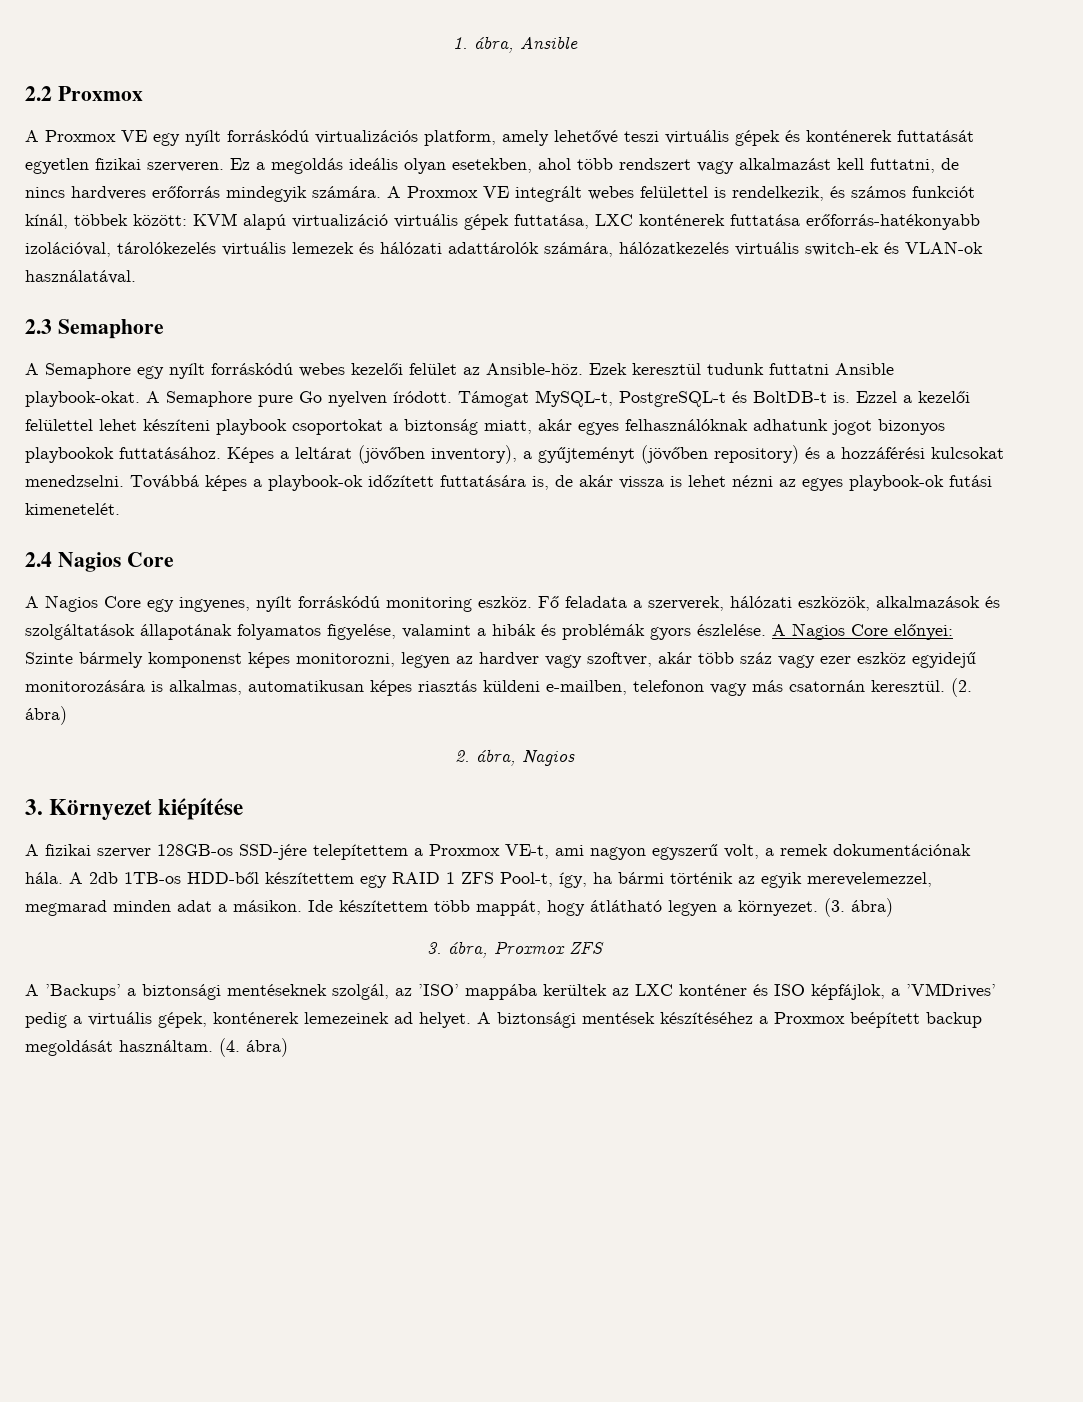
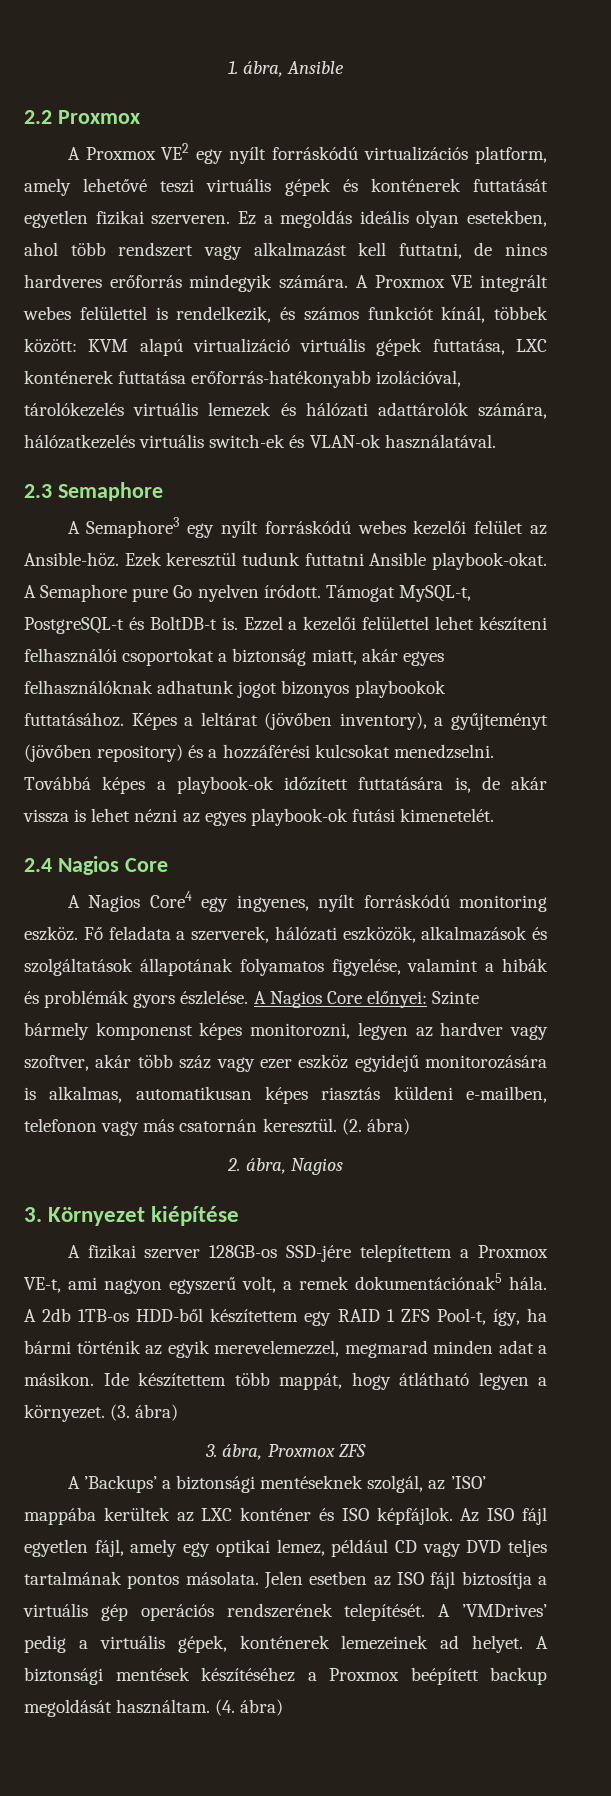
[121,130,147,142] VE -> [161,143,190,160] VE2
[45,363,131,379] Semaphore -> [86,517,180,538] Semaphore3
[216,419,287,435] playbook -> [24,648,117,663] felhasználói
[104,596,141,608] Core -> [149,891,192,908] Core4
[833,844,971,856] dokumentációnak -> [355,1273,502,1290] dokumentációnak5
[811,984,900,1000] képfájlok, a -> [376,1507,548,1525] [24,1539,547,1557] [24,1571,547,1589] [23,1603,451,1621] képfájlok. Az ISO fájl egyetlen fájl, amely egy optikai lemez, például CD vagy DVD teljes tartalmának pontos másolata. Jelen esetben az ISO fájl biztosítja a virtuális gép operációs rendszerének telepítését. A

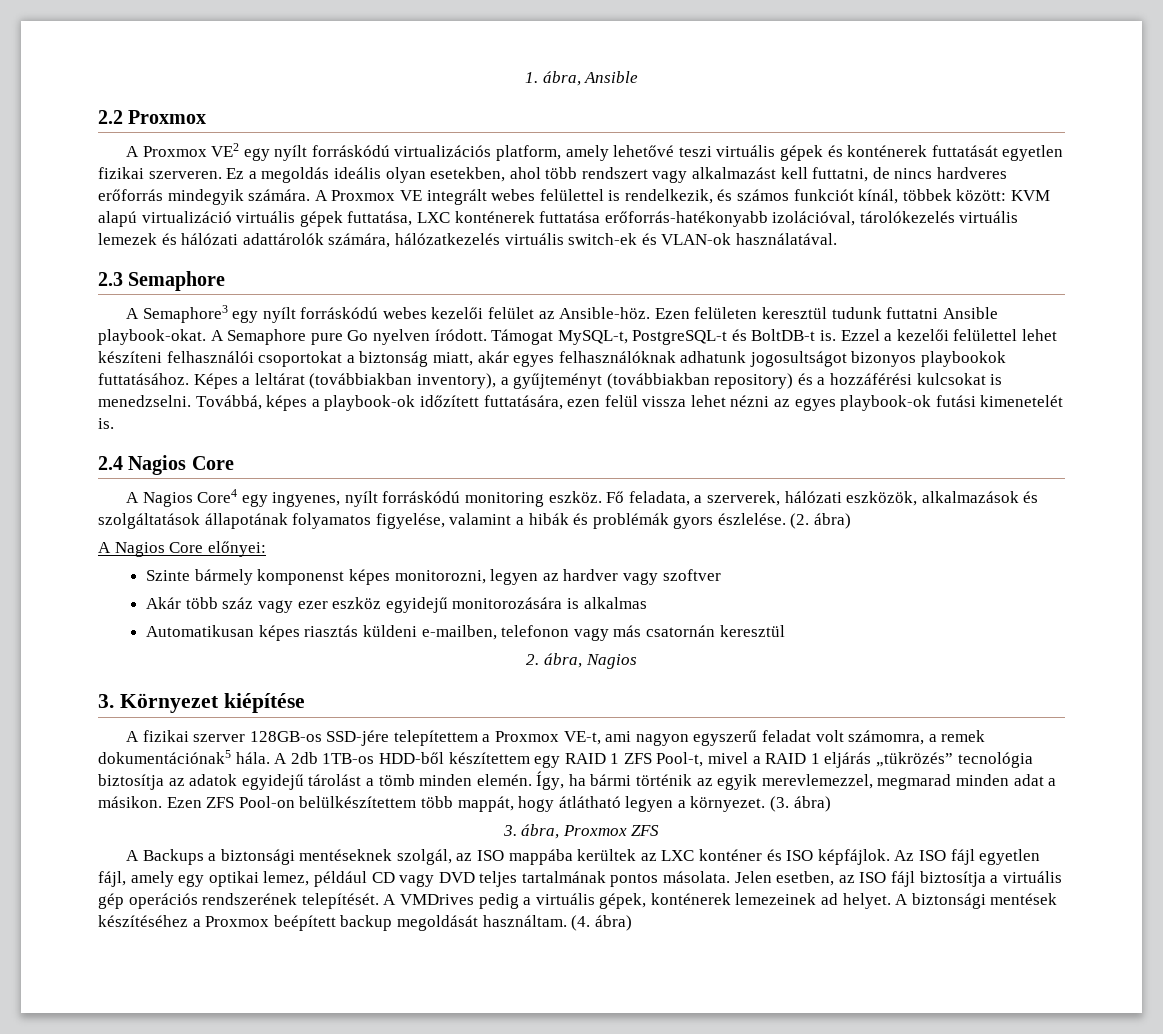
[124,552,162,567] Ezek -> [654,307,758,319] Ezen felületen
[237,681,278,698] jogot -> [749,351,847,367] jogosultságot
[264,712,333,730] (jövőben -> [309,373,413,389] (továbbiakban
[24,744,92,762] (jövőben -> [606,373,710,389] (továbbiakban
[393,744,494,759] [24,776,91,790] menedzselni. Továbbá -> [990,374,1003,385] [98,395,262,410] is menedzselni. Továbbá,
[358,776,547,793] [23,809,87,823] futtatására is, de akár vissza is -> [483,395,687,410] futtatására, ezen felül vissza
[400,808,495,822] kimenetelét. -> [980,395,1064,407] [98,418,114,429] kimenetelét is.
[108,926,171,940] feladata -> [628,491,690,506] feladata,
(249, 997) none -> [790,513,852,529] (2. ábra) //
(427, 999) none -> (266, 549) //
[24,1054,132,1071] szoftver, akár -> [662,569,721,581] [146,597,182,609] szoftver // Akár
[49,1086,252,1103] alkalmas, automatikusan -> [583,597,647,609] [146,625,255,637] alkalmas // Automatikusan
[262,1118,410,1135] keresztül. (2. ábra) -> [719,625,785,637] keresztül
[242,1276,276,1293] volt, -> [761,730,925,745] feladat volt számomra,
[492,1309,520,1326] így, -> [708,752,1033,768] [98,771,565,790] mivel a RAID 1 eljárás „tükrözés” tecnológia biztosítja az adatok egyidejű tárolást a tömb minden elemén. Így,
[214,1340,339,1357] merevelemezzel, -> [761,774,873,789] merevlemezzel,
[103,1372,226,1387] Ide készítettem -> [166,796,417,808] Ezen ZFS Pool-on belülkészítettem
[83,1475,157,1493] ’Backups’ -> [142,849,204,865] Backups
[450,1476,486,1489] ’ISO’ -> [477,850,505,861] ISO
[309,1571,368,1585] esetben -> [776,871,835,886] esetben,
[461,1604,547,1617] ’VMDrives’ -> [399,894,474,905] VMDrives

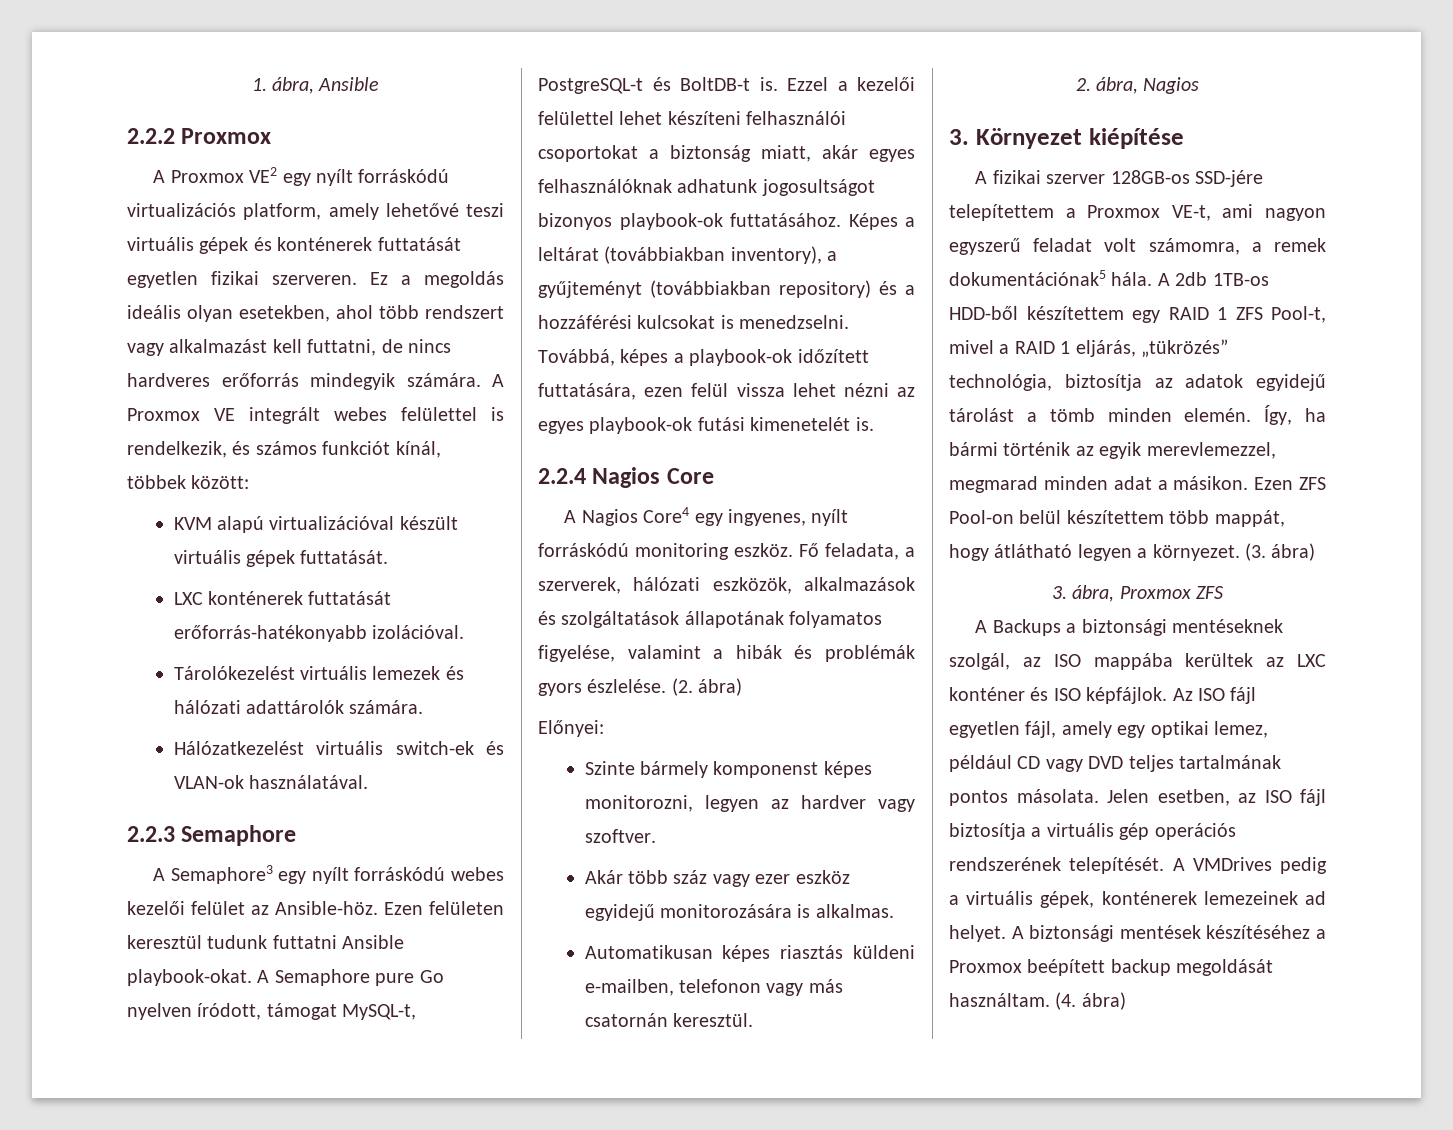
[98,110,123,124] 2.2 -> [127,128,175,144] 2.2.2
(1007, 195) none -> (250, 482) //
[141,211,413,227] virtualizáció virtuális gépek futtatása, -> [269,516,458,530] [173,550,389,567] virtualizációval készült virtuális gépek futtatását. //
[539,211,955,227] futtatása erőforrás-hatékonyabb izolációval, tárolókezelés -> [308,591,392,605] [173,625,465,642] [173,666,295,680] futtatását erőforrás-hatékonyabb izolációval. // Tárolókezelést
[328,233,500,248] számára, hálózatkezelés -> [349,700,424,714] [173,741,304,755] számára. // Hálózatkezelést
[98,272,123,286] 2.3 -> [127,826,175,842] 2.2.3
[434,329,554,345] íródott. Támogat -> [197,1003,337,1020] íródott, támogat
[921,351,1007,367] playbookok -> [619,213,723,230] playbook-ok
[98,456,123,470] 2.4 -> [538,468,586,484] 2.2.4
[98,541,266,557] A Nagios Core előnyei: -> [538,720,604,737] Előnyei:
[662,569,721,581] szoftver -> [584,829,656,843] szoftver.
[583,597,647,609] alkalmas -> [815,904,894,918] alkalmas.
[719,625,785,637] keresztül -> [673,1013,754,1027] keresztül.
[824,752,1033,768] eljárás „tükrözés” tecnológia -> [1075,339,1228,358] [949,374,1052,391] eljárás, „tükrözés” technológia,
[299,796,417,808] belülkészítettem -> [1019,510,1164,524] belül készítettem

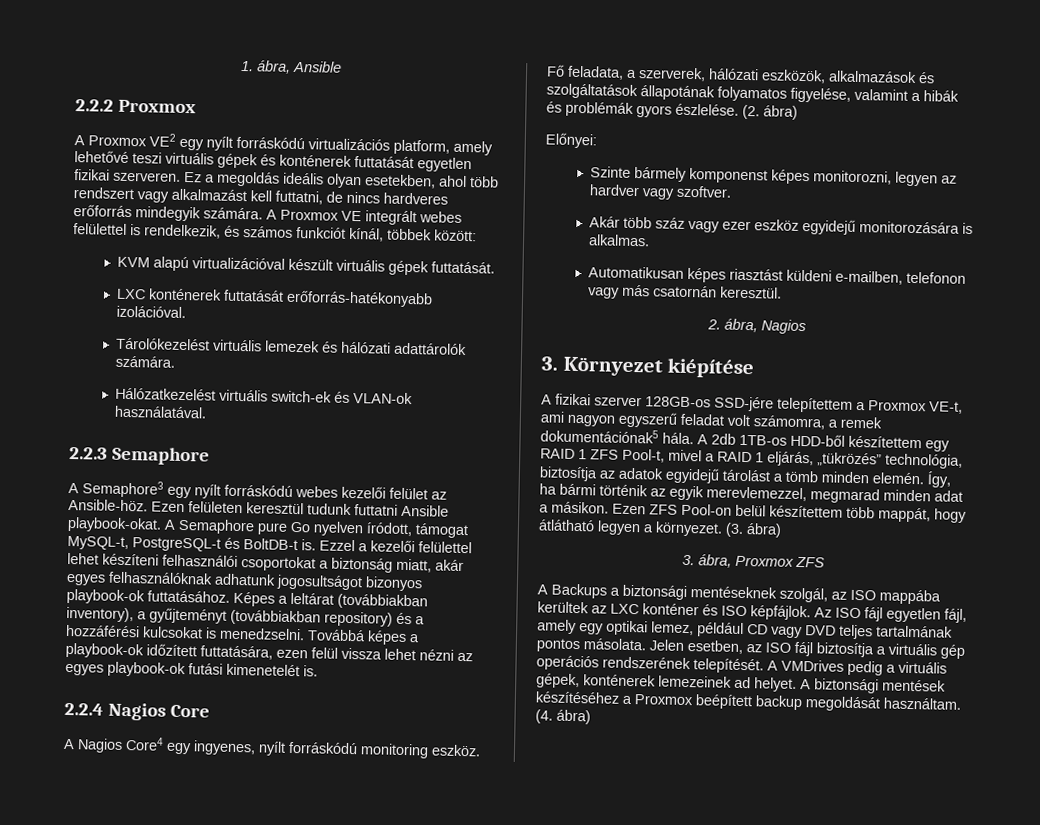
[538,349,615,366] Továbbá, -> [307,629,366,642] Továbbá
[780,945,844,959] riasztás -> [728,268,783,281] riasztást

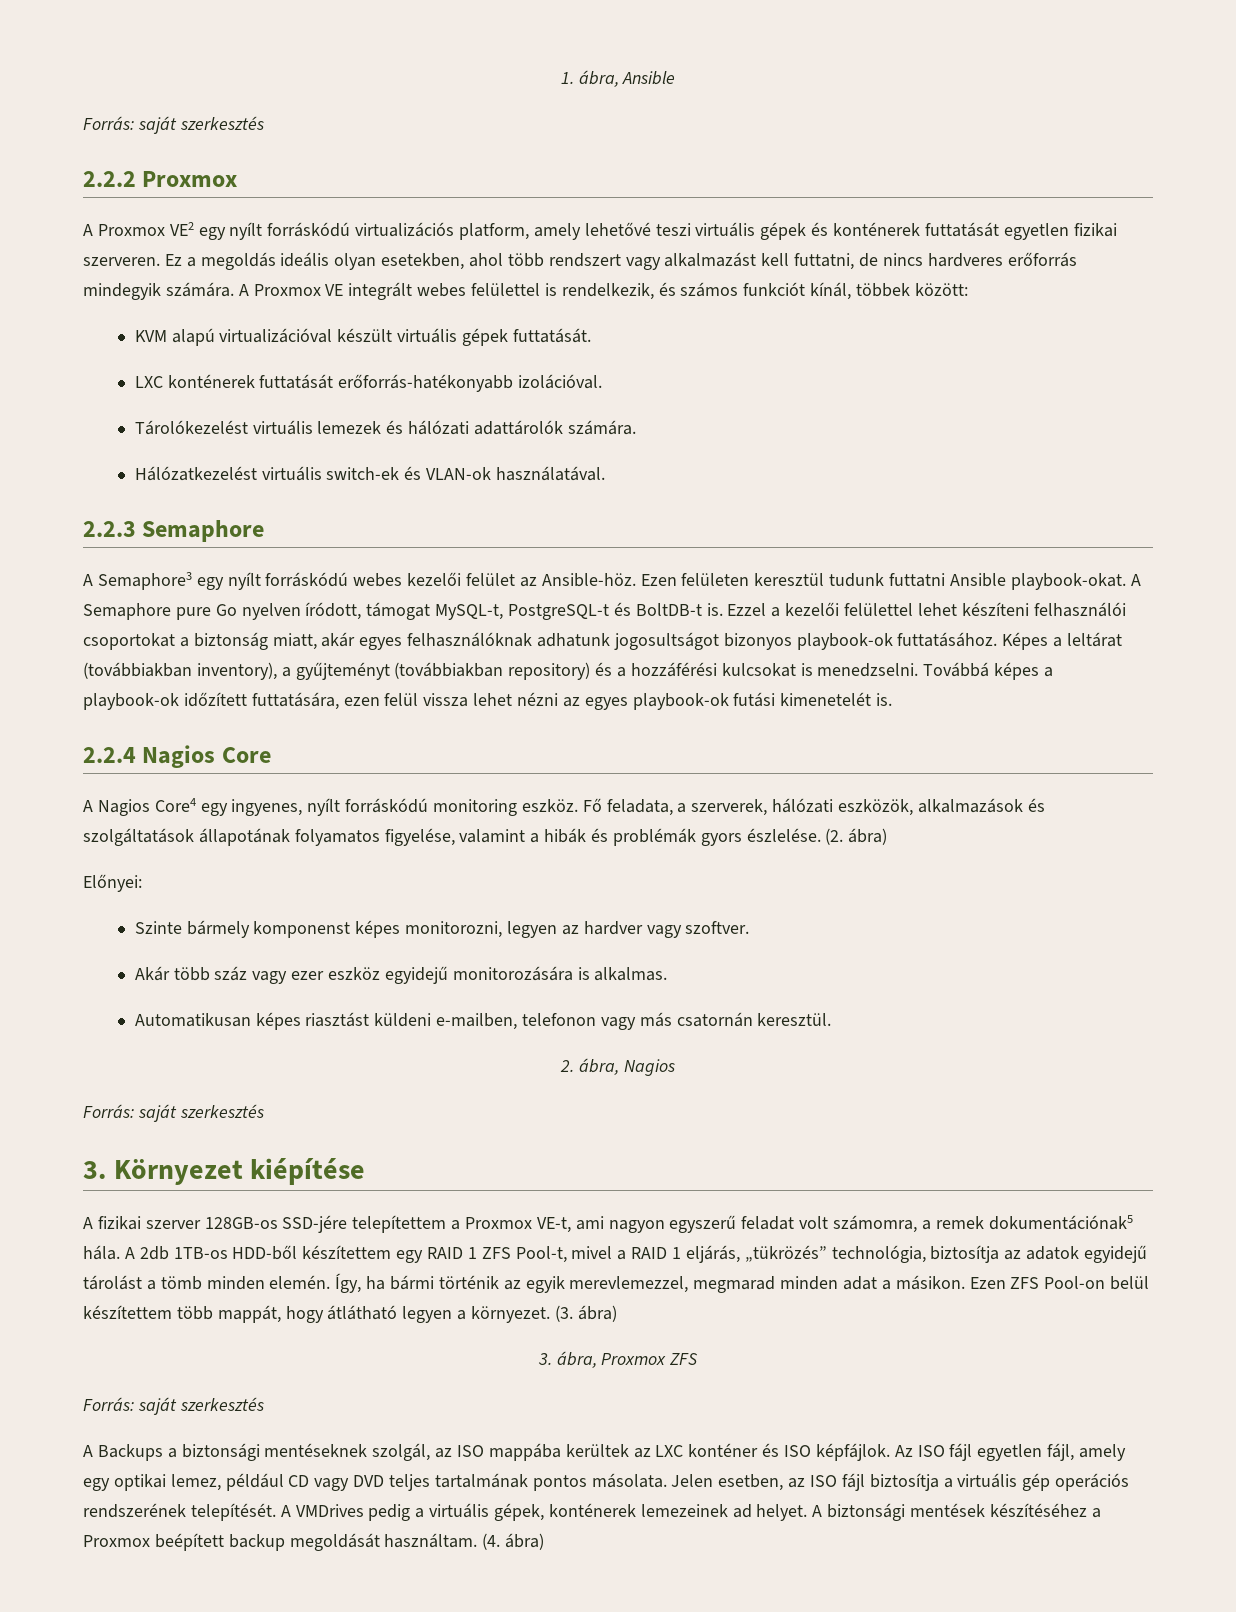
(342, 66) none -> [83,116,264,134] // Forrás: saját szerkesztés
(806, 327) none -> [83,1104,264,1122] // Forrás: saját szerkesztés
(825, 562) none -> [83,1397,264,1415] // Forrás: saját szerkesztés

